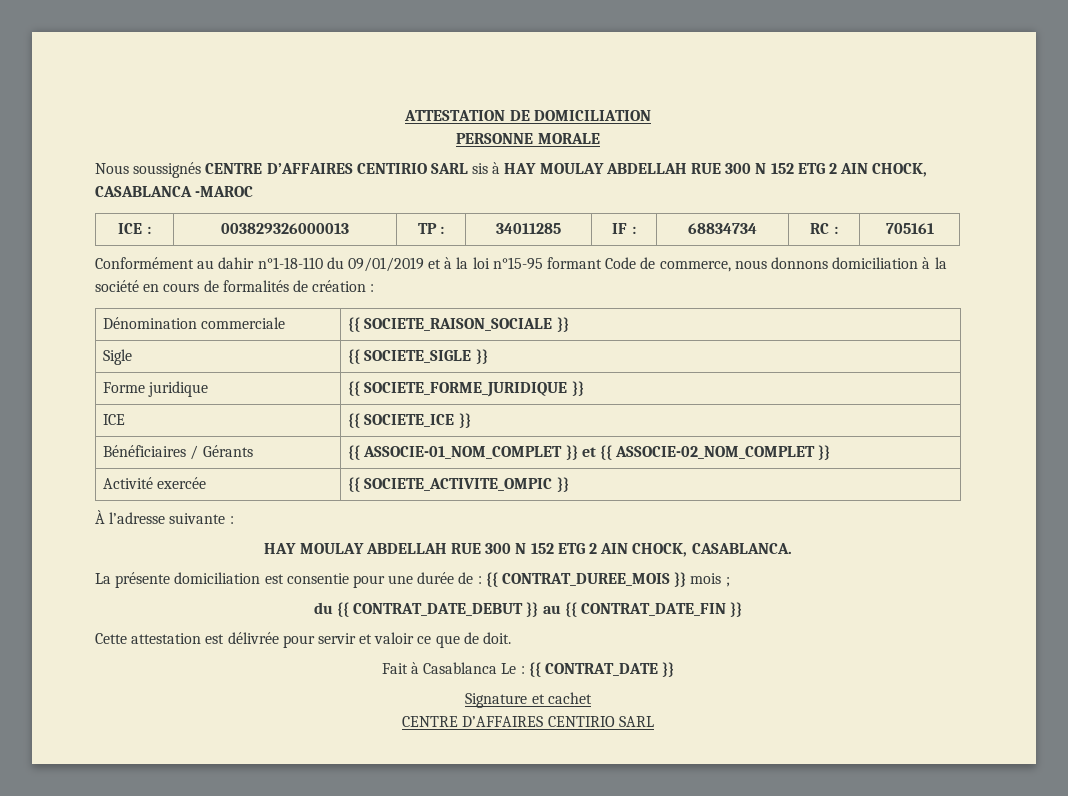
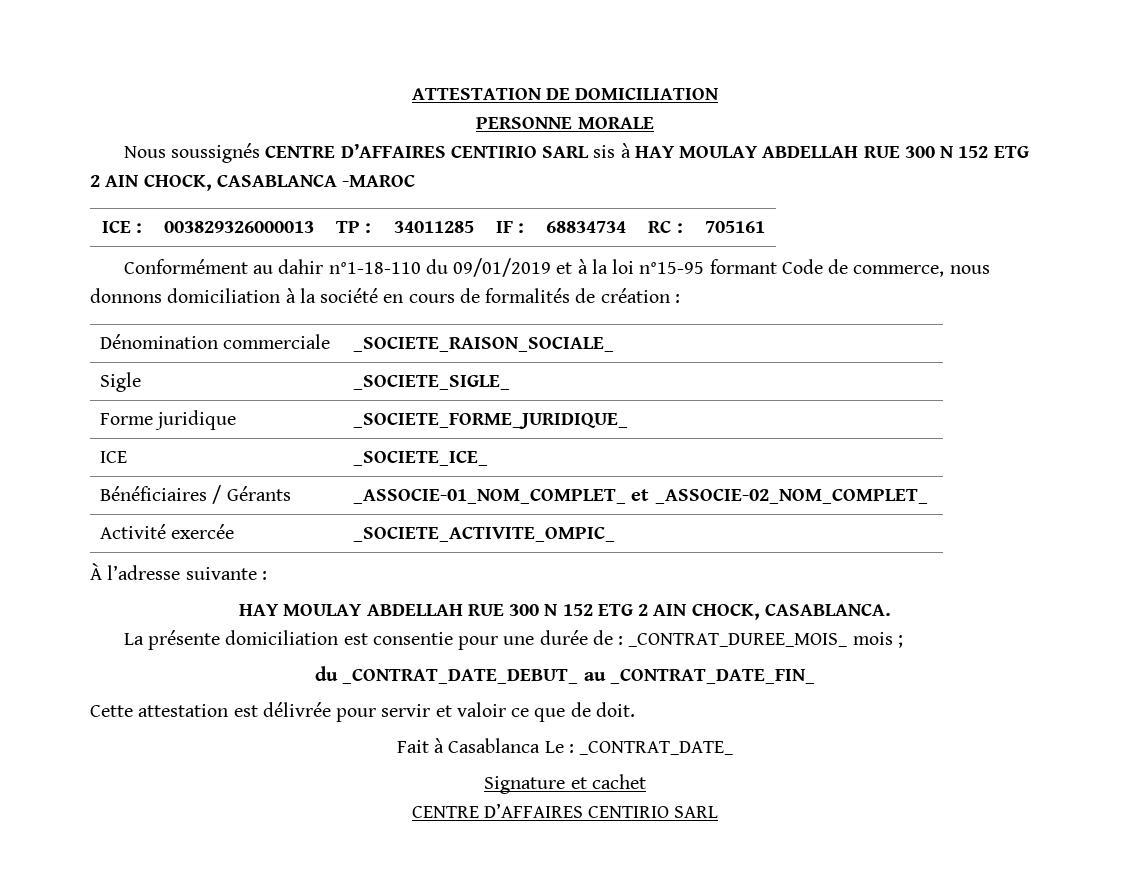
[348,317,569,332] [103,349,133,365] [348,349,488,364] [103,381,209,397] [348,381,584,397] [103,414,126,425] [348,413,471,428] [103,445,253,460] [348,445,831,460] {{ SOCIETE_RAISON_SOCIALE }} // Sigle | {{ SOCIETE_SIGLE }} // Forme juridique | {{ SOCIETE_FORME_JURIDIQUE }} // ICE | {{ SOCIETE_ICE }} // Bénéficiaires / Gérants | {{ ASSOCIE-01_NOM_COMPLET }} et {{ ASSOCIE-02_NOM_COMPLET }} -> [353,336,615,352] [100,372,142,392] [353,374,511,390] [100,410,237,430] [353,412,629,429] [100,451,128,463] [353,450,489,466] [100,485,291,504] [353,488,928,504] _SOCIETE_RAISON_SOCIALE_ // Sigle | _SOCIETE_SIGLE_ // Forme juridique | _SOCIETE_FORME_JURIDIQUE_ // ICE | _SOCIETE_ICE_ // Bénéficiaires / Gérants | _ASSOCIE-01_NOM_COMPLET_ et _ASSOCIE-02_NOM_COMPLET_
[348,477,569,492] {{ SOCIETE_ACTIVITE_OMPIC }} -> [353,526,616,542] _SOCIETE_ACTIVITE_OMPIC_
[485,572,687,587] {{ CONTRAT_DUREE_MOIS }} -> [628,633,848,647] _CONTRAT_DUREE_MOIS_
[337,602,743,617] {{ CONTRAT_DATE_DEBUT }} au {{ CONTRAT_DATE_FIN }} -> [342,668,815,684] _CONTRAT_DATE_DEBUT_ au _CONTRAT_DATE_FIN_
[528,662,675,677] {{ CONTRAT_DATE }} -> [579,741,734,755] _CONTRAT_DATE_

